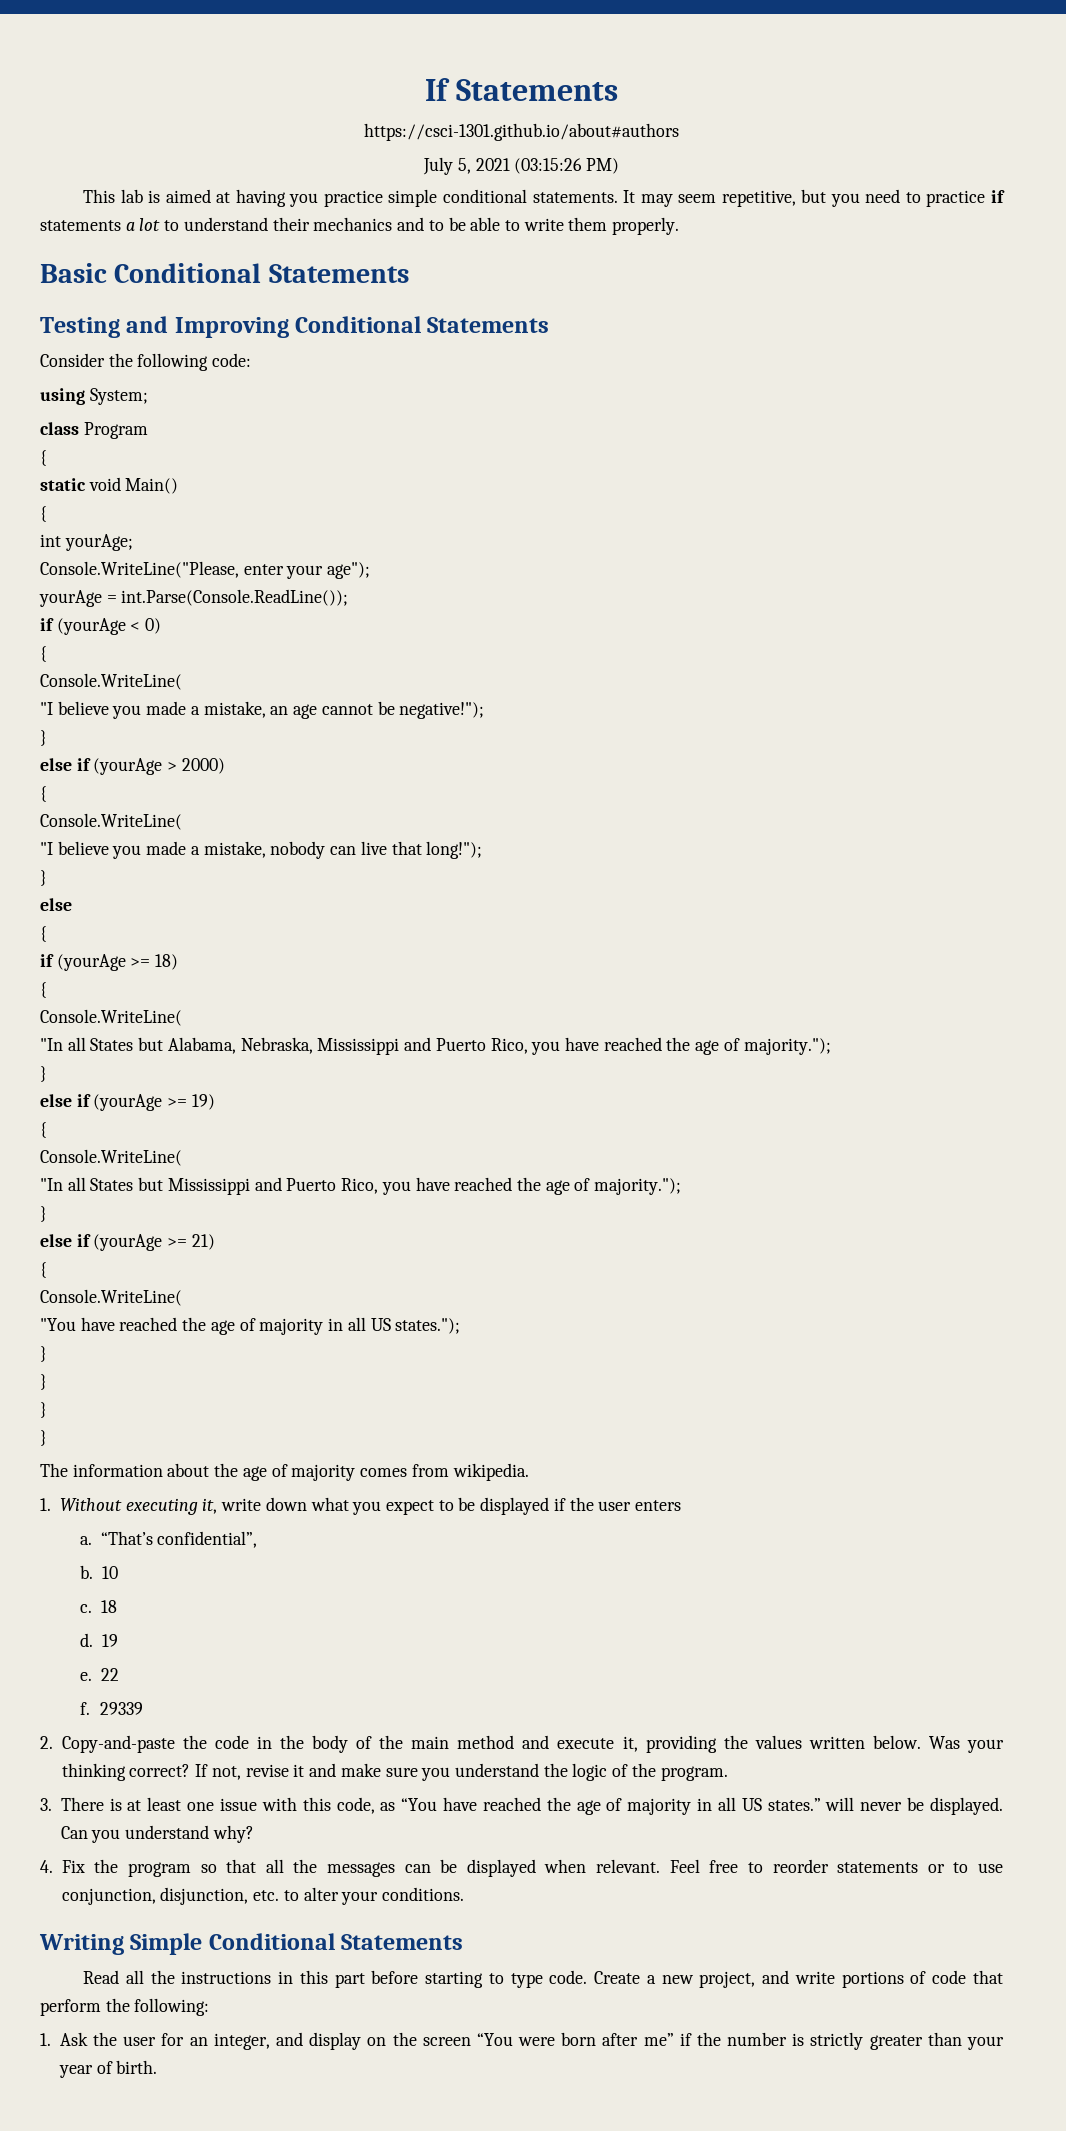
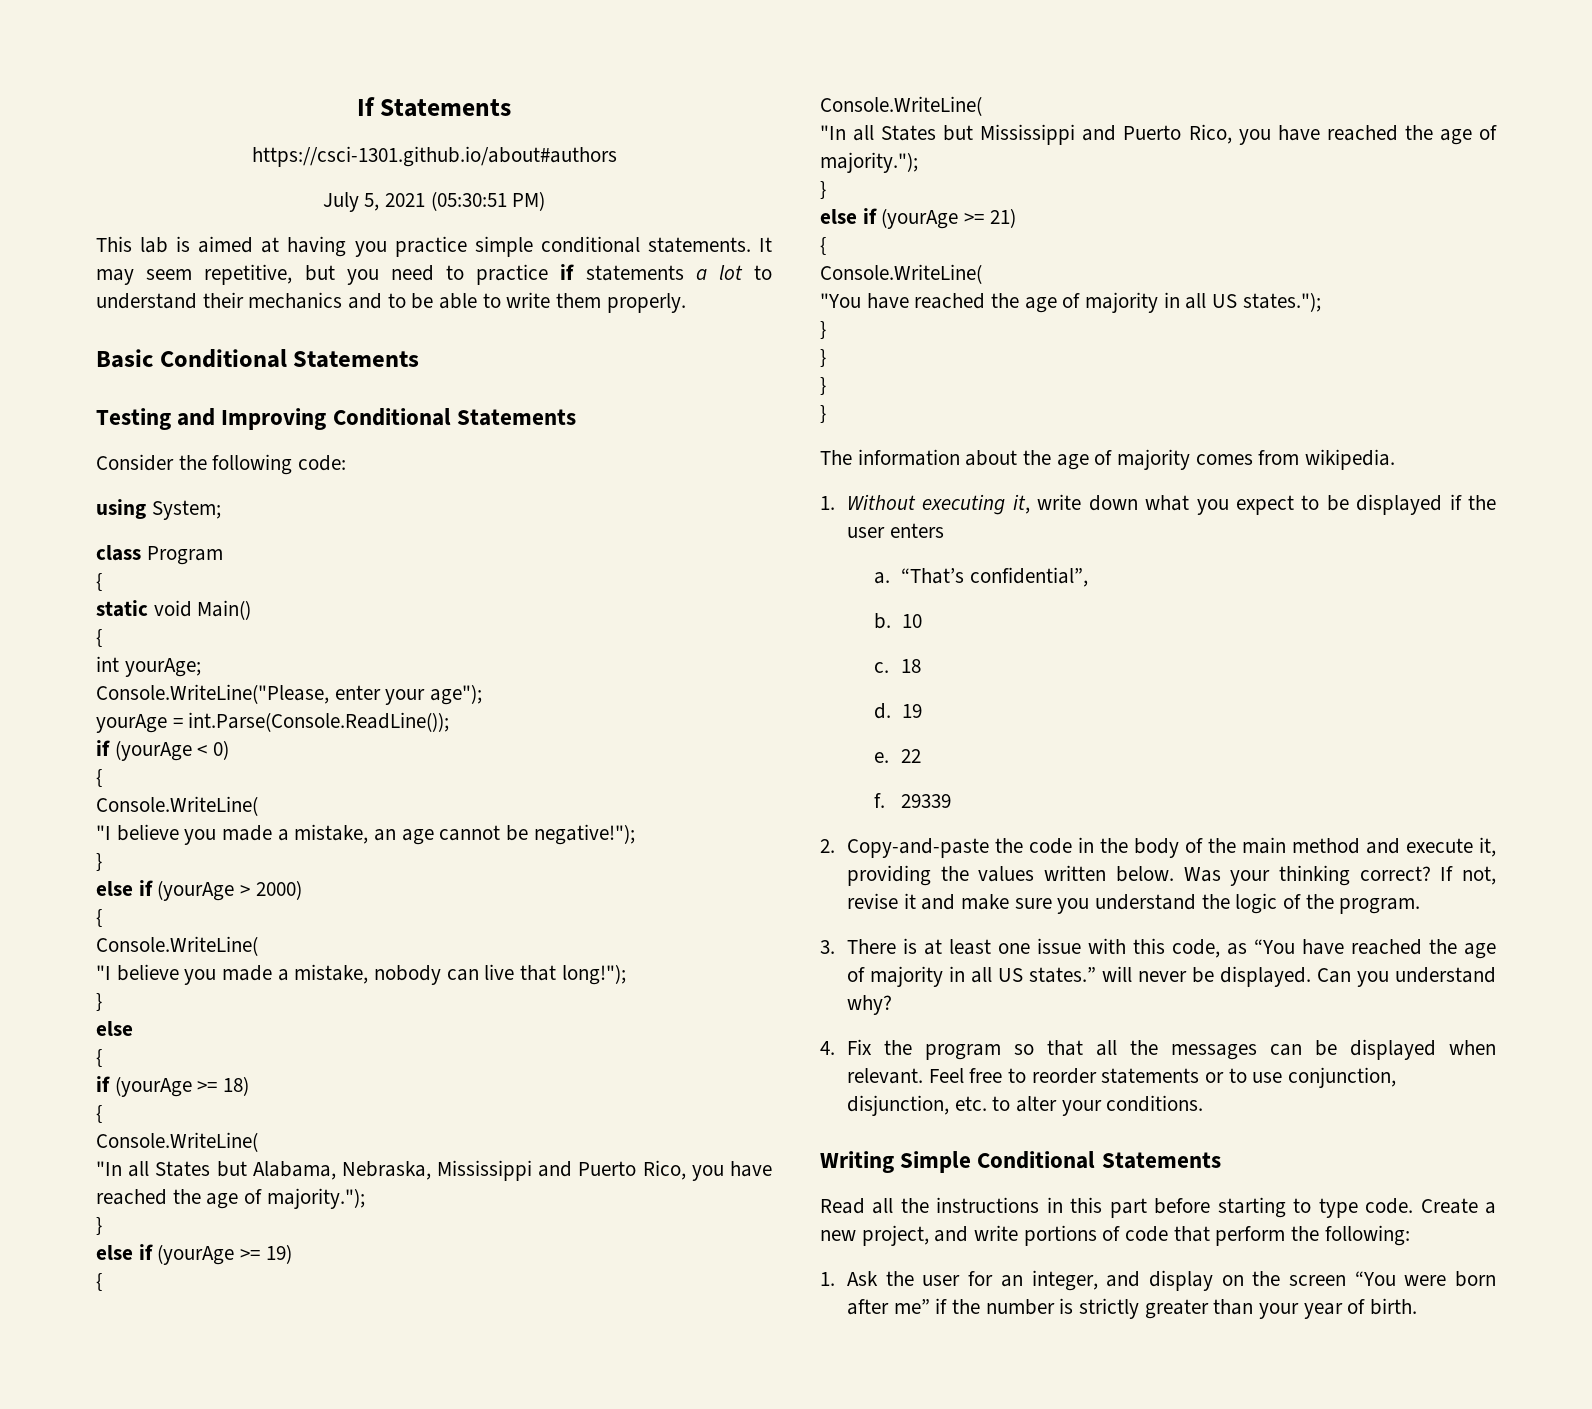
[514,158,583,174] (03:15:26 -> [430,191,507,211] (05:30:51

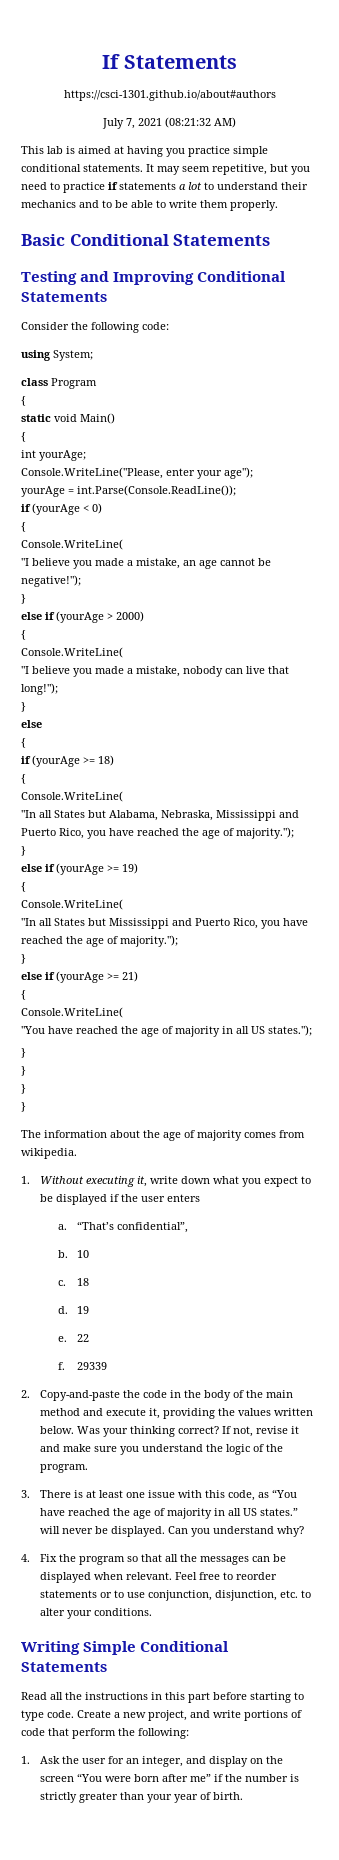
[364,191,546,211] 5, 2021 (05:30:51 PM) -> [126,117,236,129] 7, 2021 (08:21:32 AM)

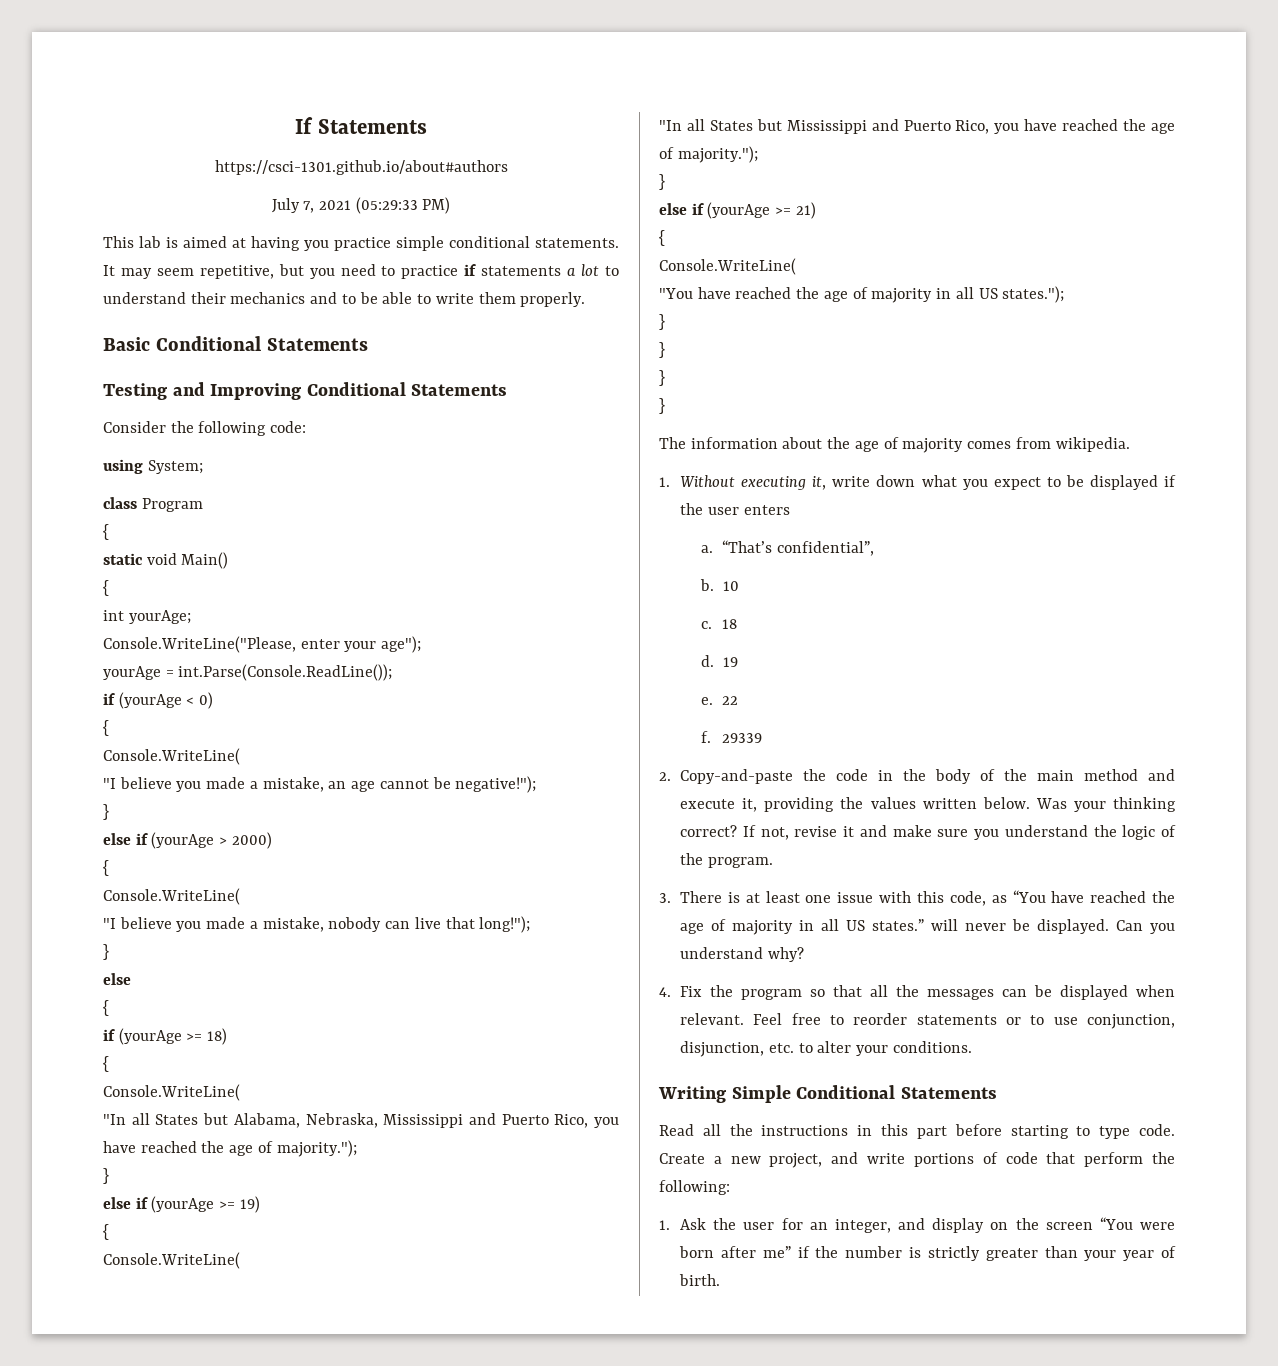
[165,117,236,128] (08:21:32 AM) -> [355,197,451,214] (05:29:33 PM)

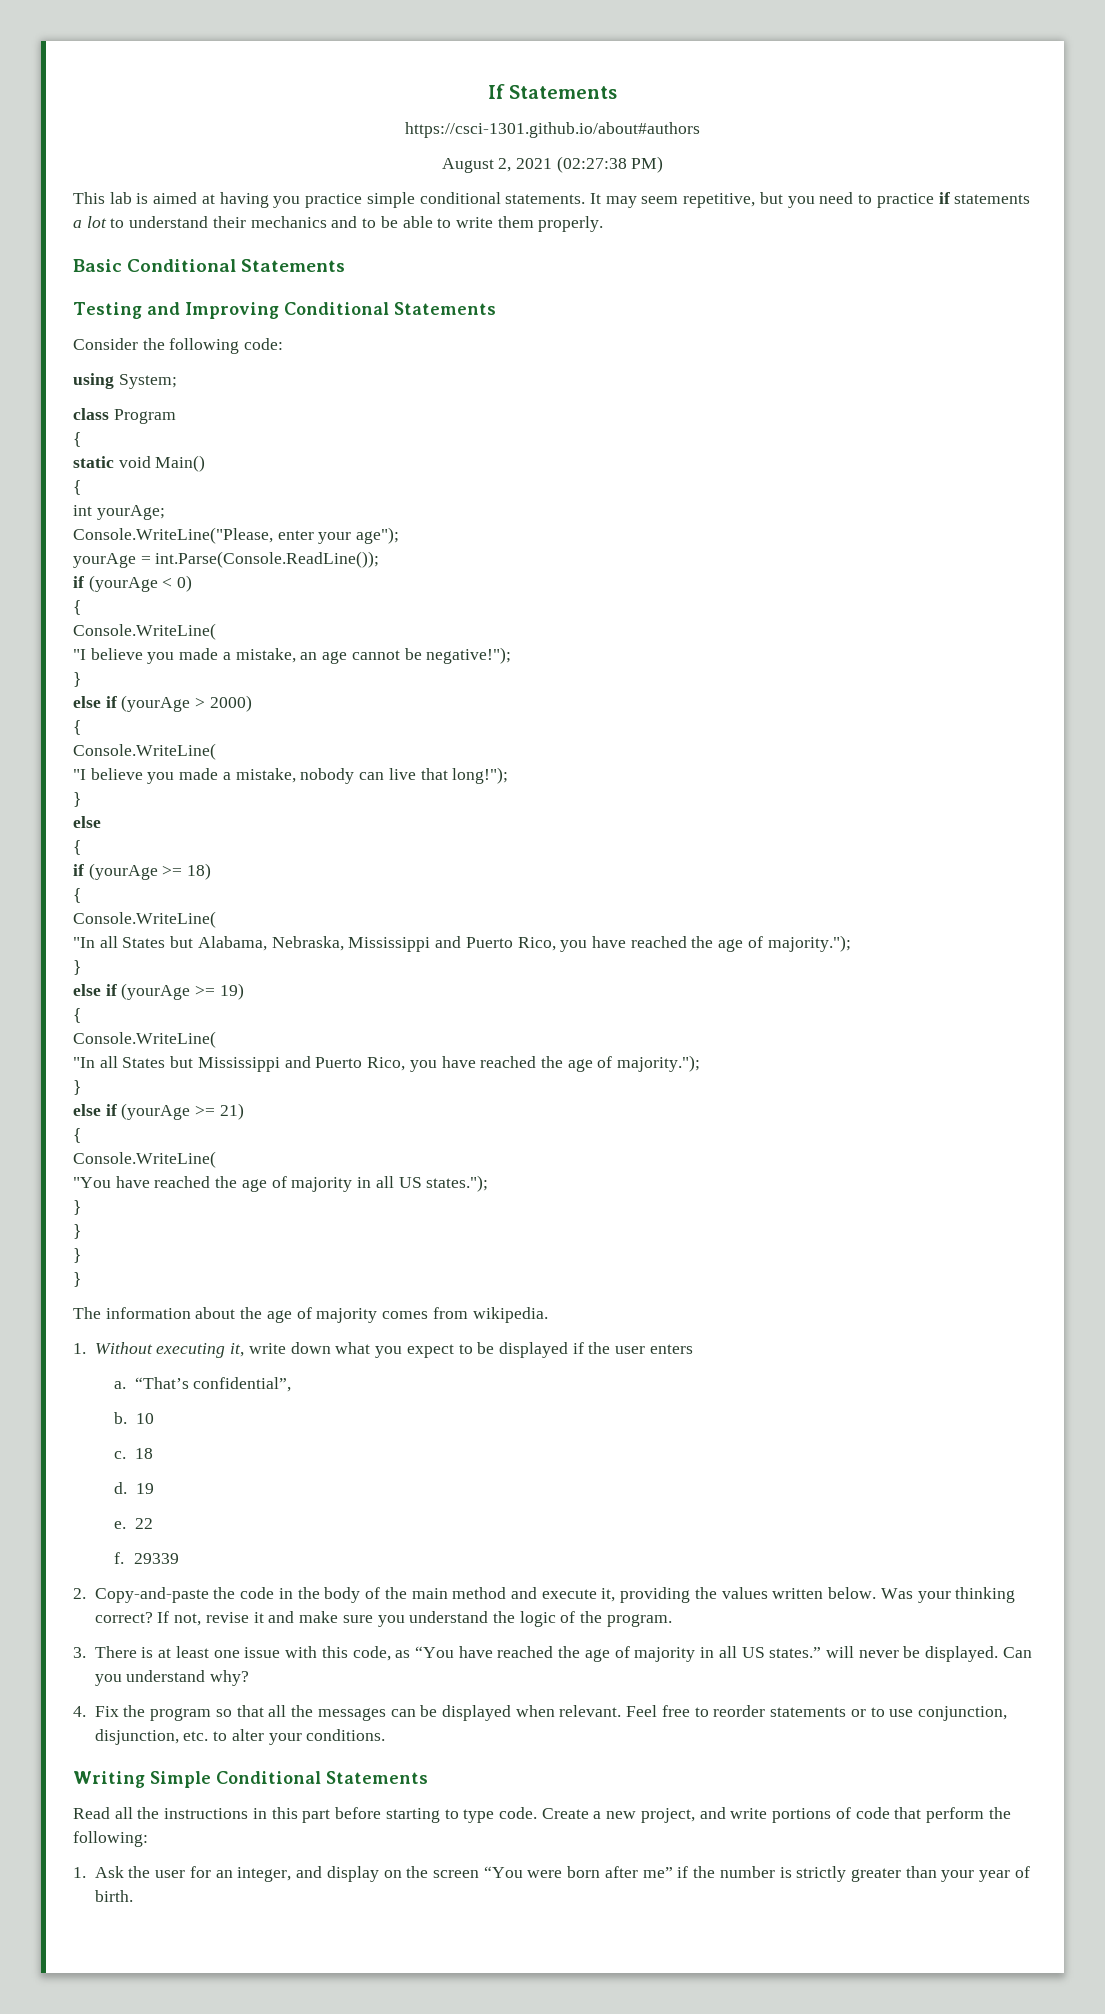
[271,197,418,214] July 7, 2021 (05:29:33 -> [441,156,627,173] August 2, 2021 (02:27:38

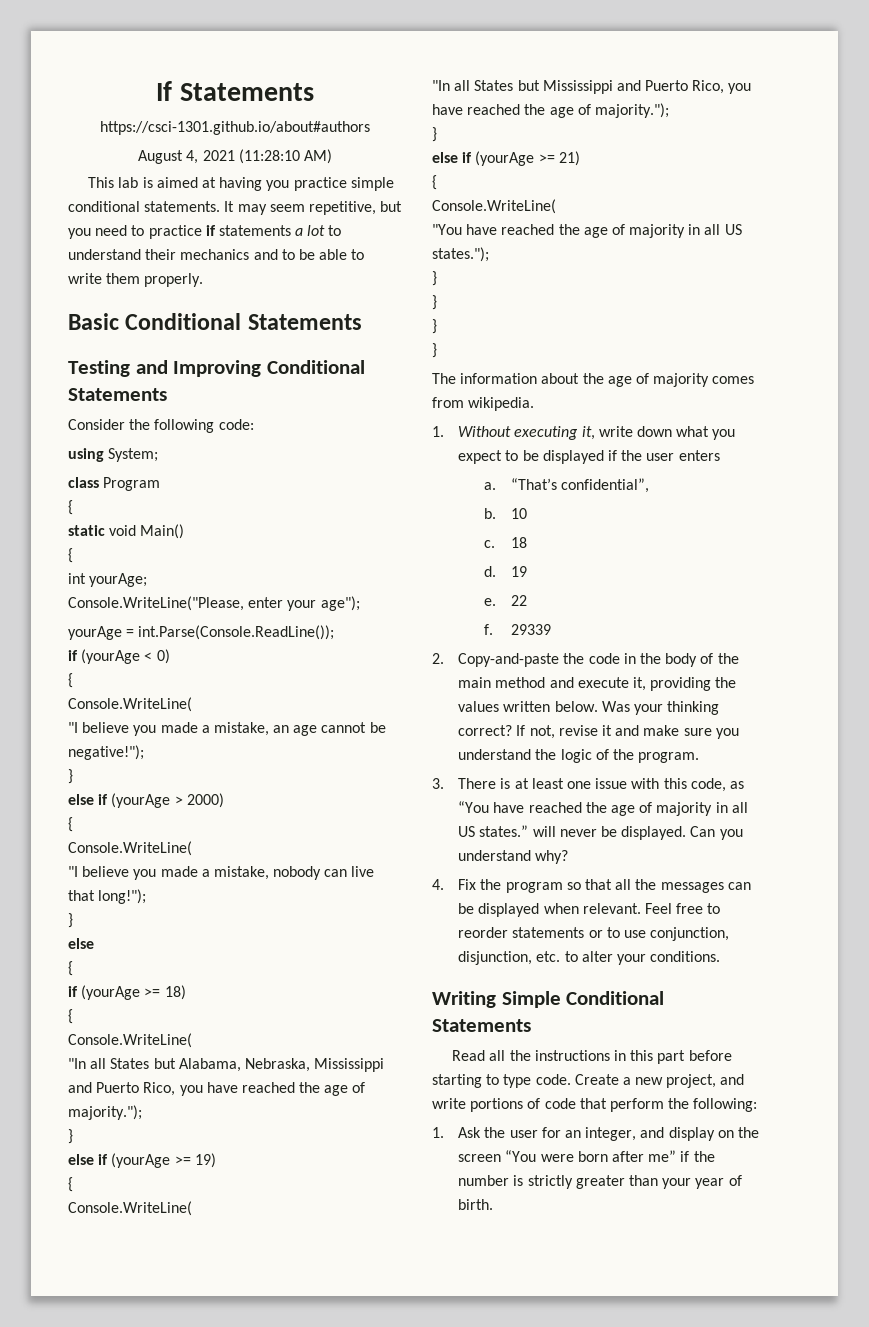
[498,156,664,173] 2, 2021 (02:27:38 PM) -> [186,149,332,164] 4, 2021 (11:28:10 AM)

